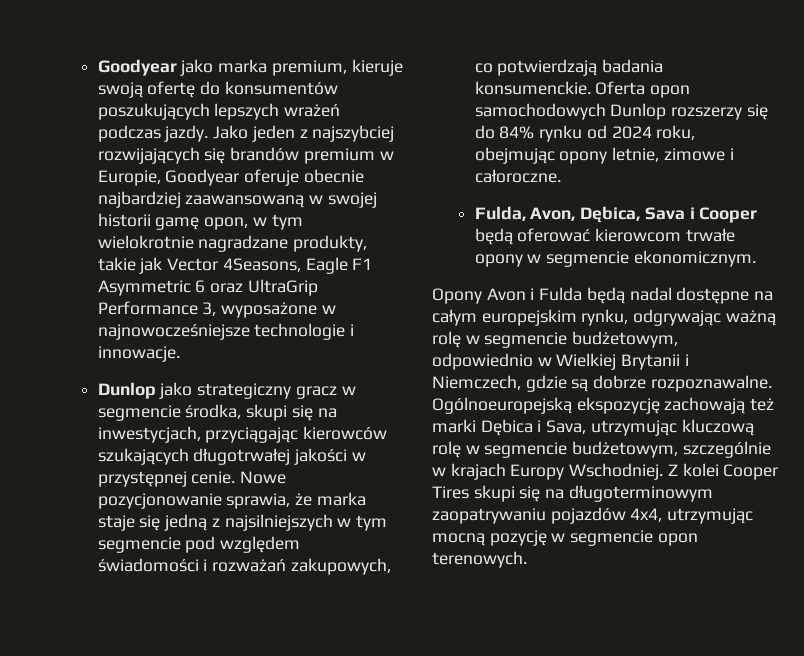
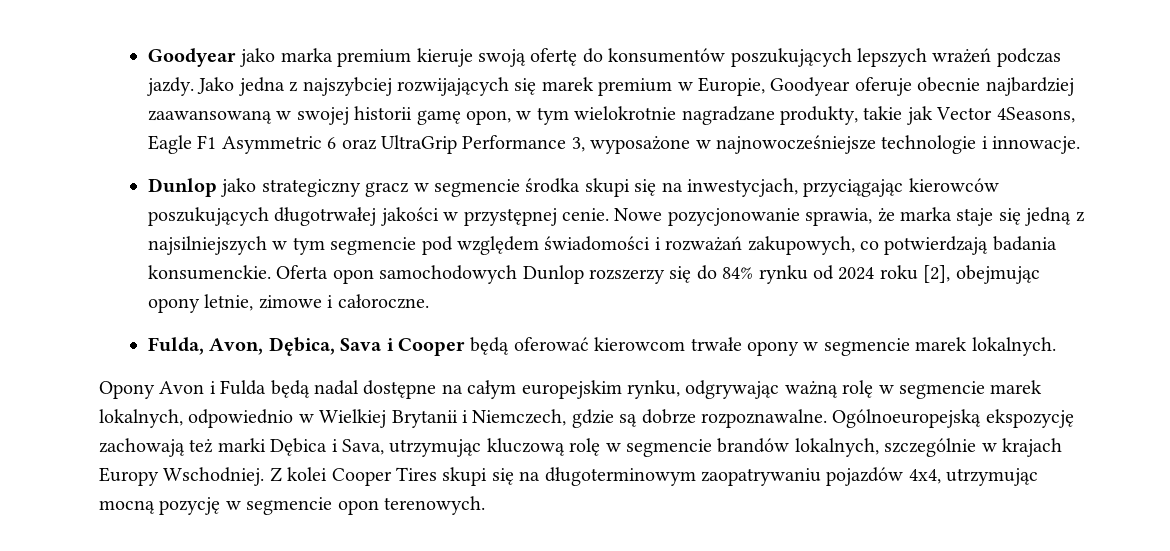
[271,60,347,76] premium, -> [337,49,412,67] premium
[251,125,295,142] jeden -> [238,77,285,96] jedna
[230,147,300,161] brandów -> [541,77,594,91] marek
[185,404,242,419] środka, -> [525,178,581,193] środka
[97,448,189,465] szukających -> [147,207,269,226] poszukujących
[656,125,696,140] roku, -> [879,265,951,283] roku [2],
[633,250,756,267] ekonomicznym. -> [915,337,1056,356] marek lokalnych.
[572,331,679,348] budżetowym, -> [990,380,1043,394] [99,409,183,428] marek lokalnych,
[572,441,679,458] budżetowym, -> [717,438,879,457] brandów lokalnych,

